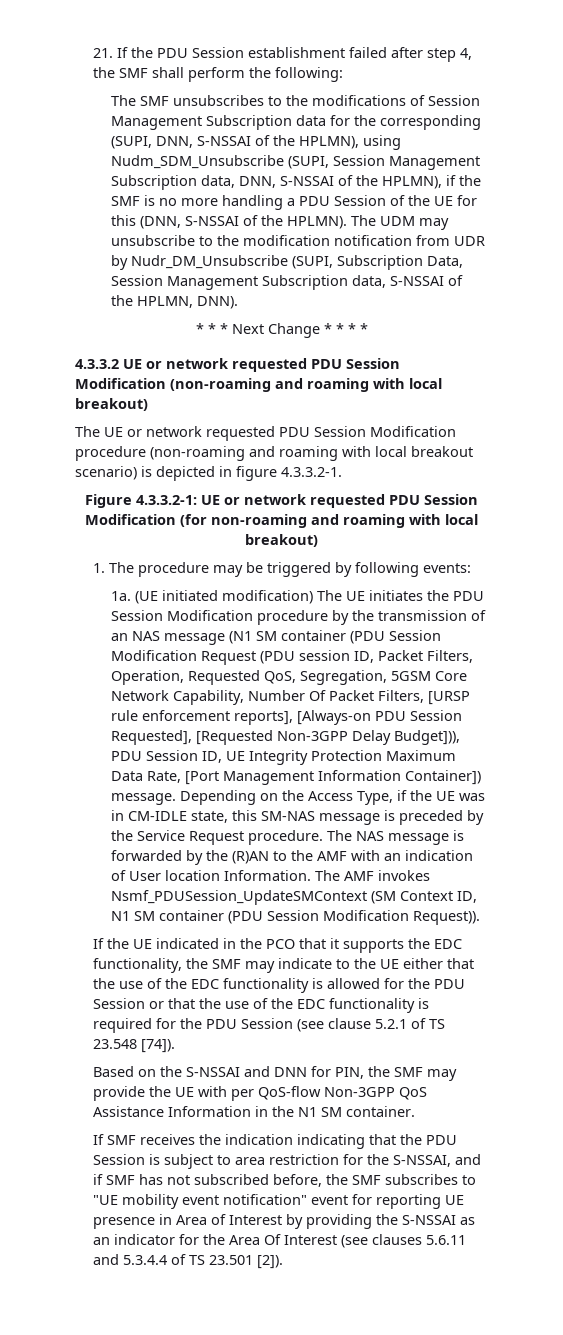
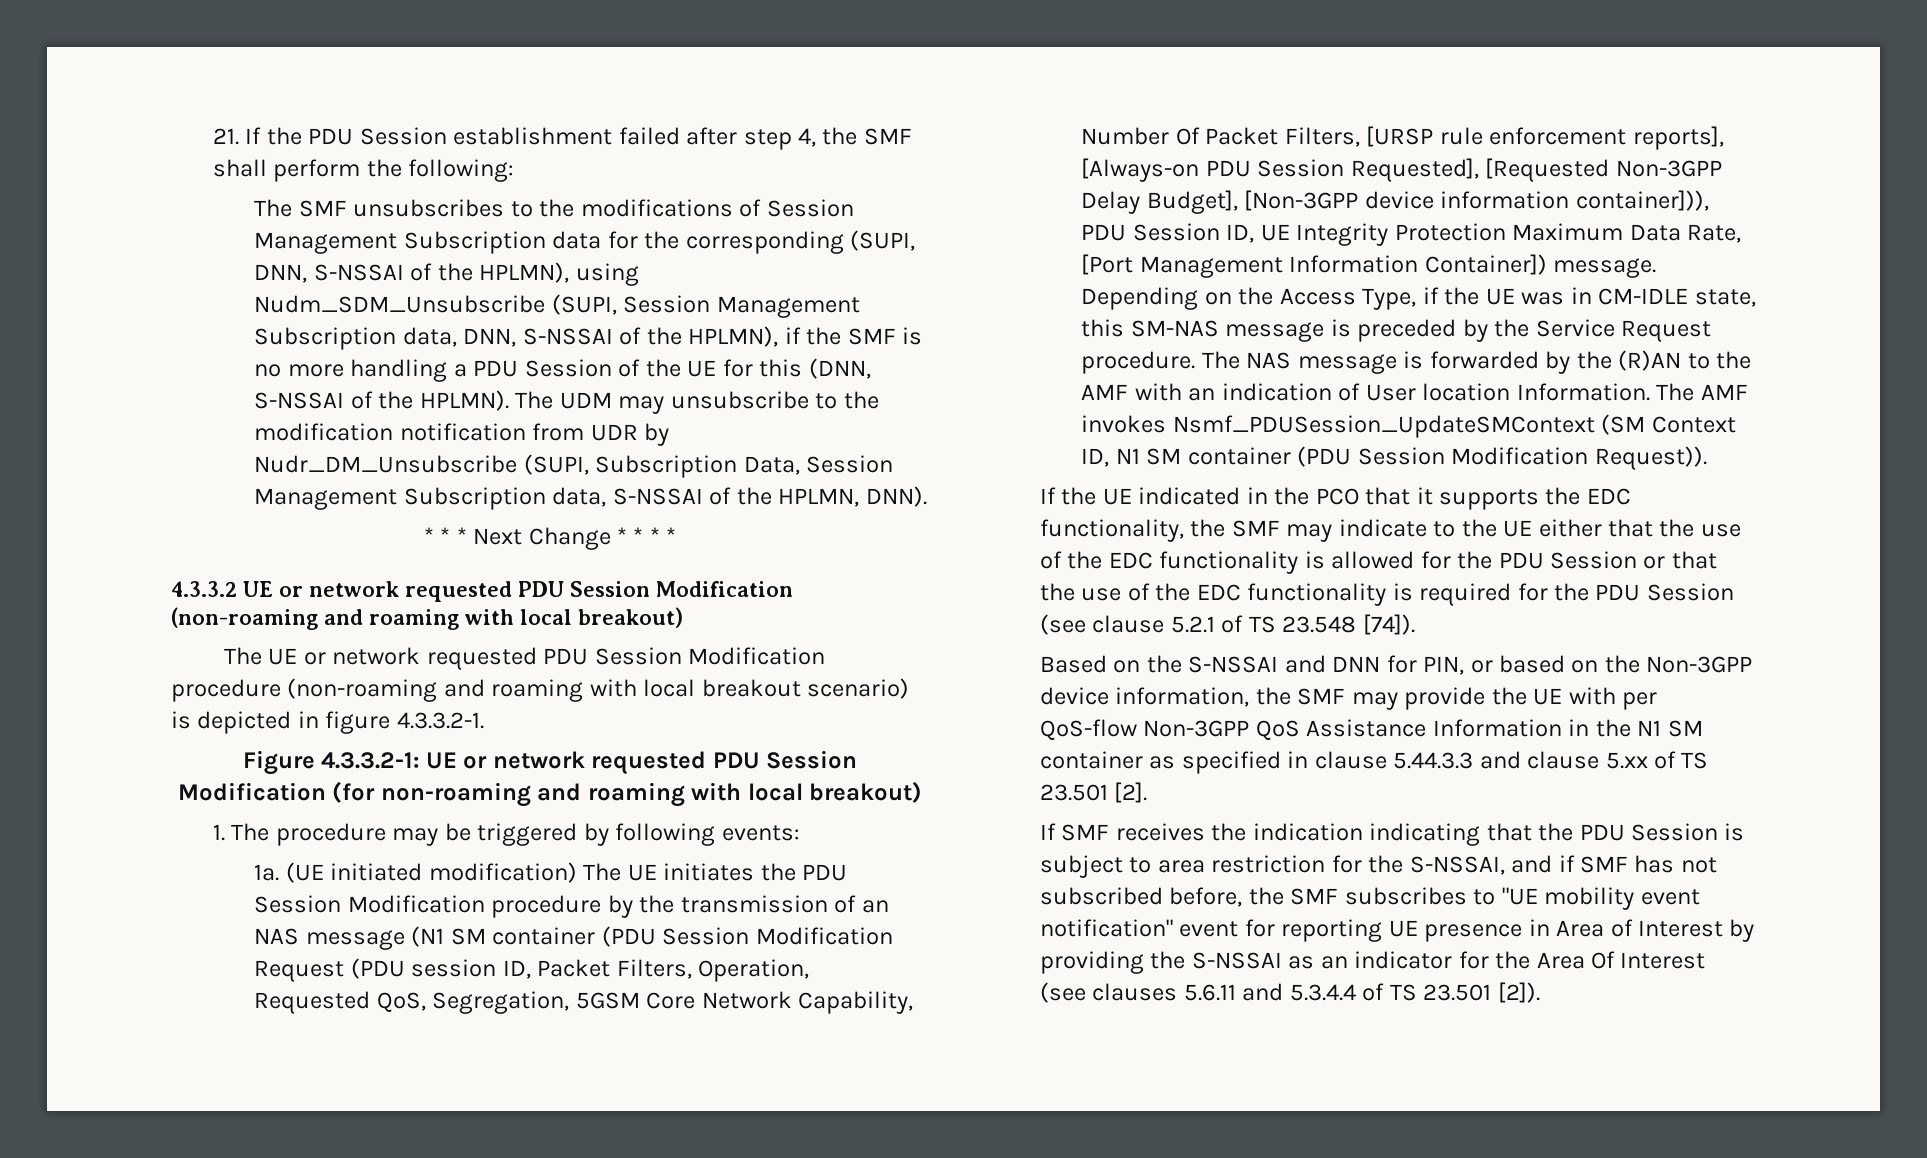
[394,730,461,745] Budget])), -> [1146,190,1709,214] Budget], [Non-3GPP device information container])),
(365, 1073) none -> [1470,655,1753,673] [1039,687,1250,707] or based on the Non-3GPP device information,
[346,1106,416,1117] container. -> [1039,751,1709,774] [1039,782,1148,803] container as specified in clause 5.44.3.3 and clause 5.xx of TS 23.501 [2].

